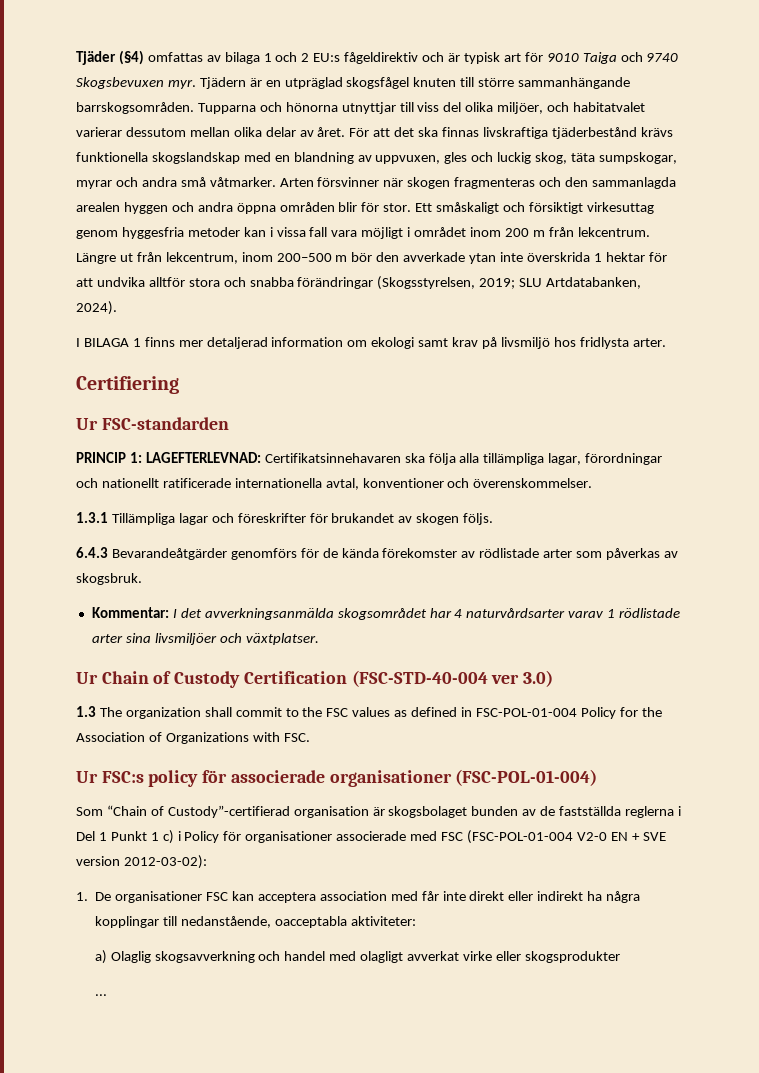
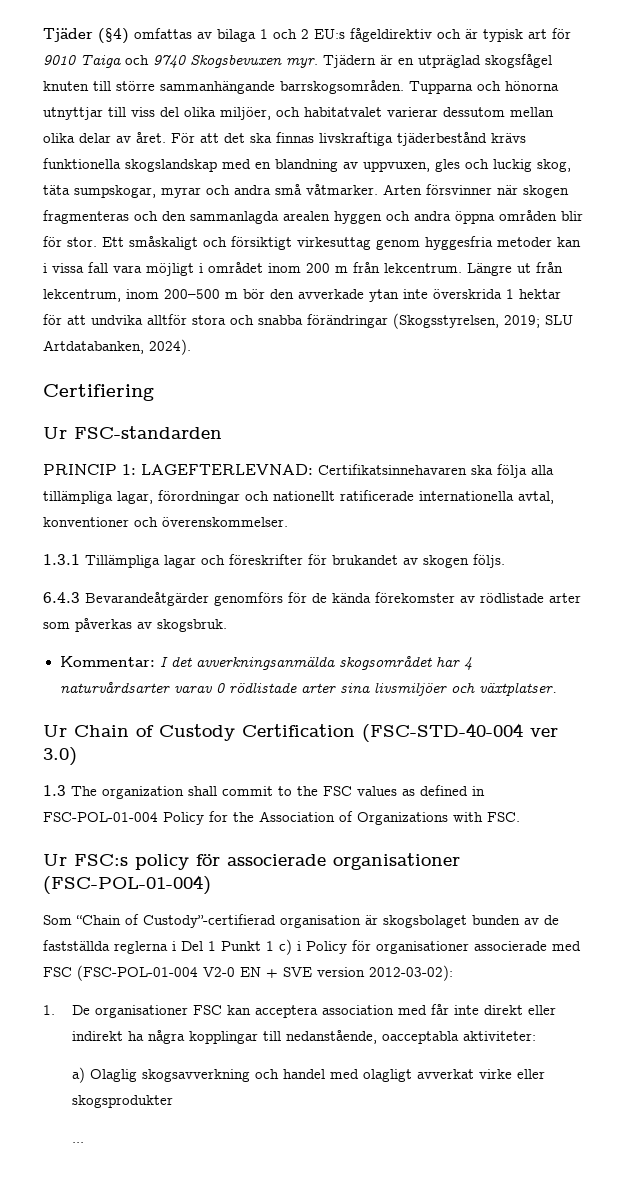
[76,337,666,349] // I BILAGA 1 finns mer detaljerad information om ekologi samt krav på livsmiljö hos fridlysta arter. -> (191, 347) none
[607,609,616,618] 1 -> [215,683,225,693] 0

